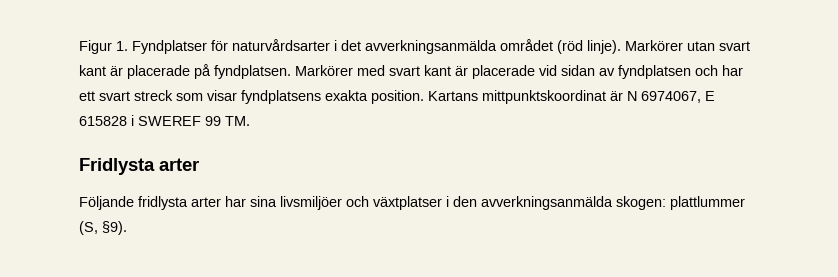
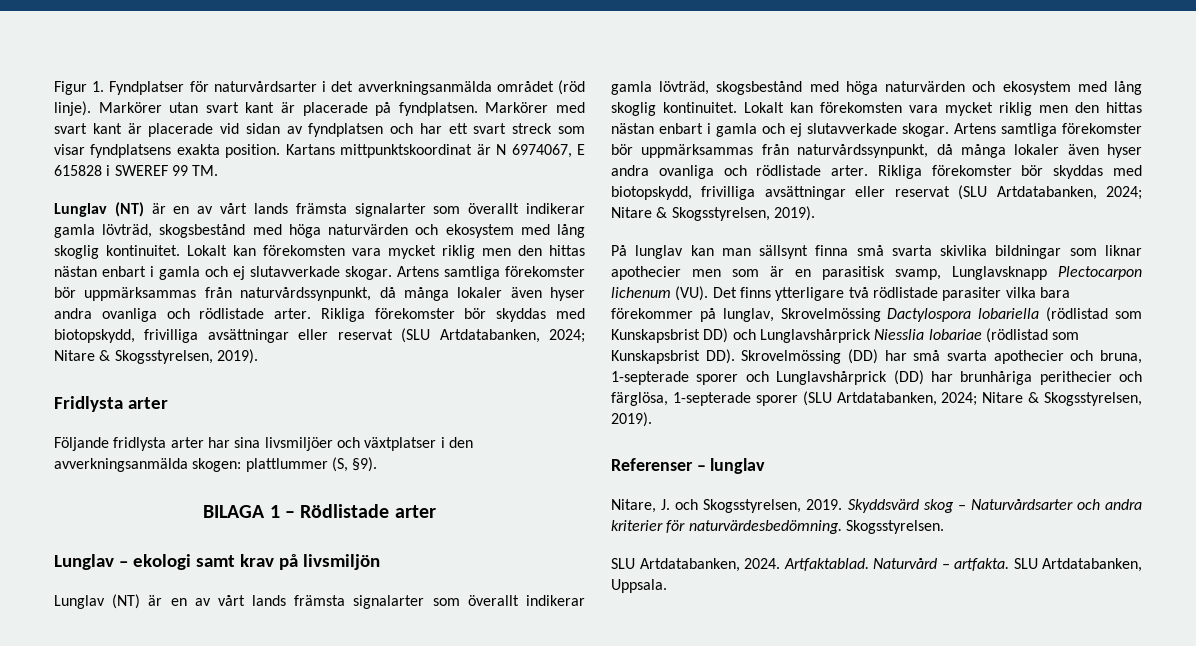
(250, 121) none -> [54,202,585,217] [54,224,585,238] [54,245,585,259] [54,266,585,280] [54,287,585,301] [54,308,585,322] [54,328,585,343] [54,349,258,364] // Lunglav (NT) är en av vårt lands främsta signalarter som överallt indikerar gamla lövträd, skogsbestånd med höga naturvärden och ekosystem med lång skoglig kontinuitet. Lokalt kan förekomsten vara mycket riklig men den hittas nästan enbart i gamla och ej slutavverkade skogar. Artens samtliga förekomster bör uppmärksammas från naturvårdssynpunkt, då många lokaler även hyser andra ovanliga och rödlistade arter. Rikliga förekomster bör skyddas med biotopskydd, frivilliga avsättningar eller reservat (SLU Artdatabanken, 2024; Nitare & Skogsstyrelsen, 2019).
(127, 228) none -> [203,504,436,518] [54,554,380,570] [54,594,585,609] [611,81,1142,95] [611,102,1142,116] [611,123,1142,137] [611,144,1142,158] [611,165,1142,179] [611,185,1142,200] [611,206,815,221] [611,245,1142,259] [611,266,1142,280] [611,286,1070,301] [611,307,1142,322] [611,328,1080,343] [611,349,1142,364] [611,370,1142,385] [611,391,1142,406] [611,412,652,427] [611,458,766,474] [611,499,1142,513] [611,520,944,534] [611,558,1142,572] [611,579,667,593] // BILAGA 1 – Rödlistade arter // Lunglav – ekologi samt krav på livsmiljön // Lunglav (NT) är en av vårt lands främsta signalarter som överallt indikerar gamla lövträd, skogsbestånd med höga naturvärden och ekosystem med lång skoglig kontinuitet. Lokalt kan förekomsten vara mycket riklig men den hittas nästan enbart i gamla och ej slutavverkade skogar. Artens samtliga förekomster bör uppmärksammas från naturvårdssynpunkt, då många lokaler även hyser andra ovanliga och rödlistade arter. Rikliga förekomster bör skyddas med biotopskydd, frivilliga avsättningar eller reservat (SLU Artdatabanken, 2024; Nitare & Skogsstyrelsen, 2019). // På lunglav kan man sällsynt finna små svarta skivlika bildningar som liknar apothecier men som är en parasitisk svamp, Lunglavsknapp Plectocarpon lichenum (VU). Det finns ytterligare två rödlistade parasiter vilka bara förekommer på lunglav, Skrovelmössing Dactylospora lobariella (rödlistad som Kunskapsbrist DD) och Lunglavshårprick Niesslia lobariae (rödlistad som Kunskapsbrist DD). Skrovelmössing (DD) har små svarta apothecier och bruna, 1-septerade sporer och Lunglavshårprick (DD) har brunhåriga perithecier och färglösa, 1-septerade sporer (SLU Artdatabanken, 2024; Nitare & Skogsstyrelsen, 2019). // Referenser – lunglav // Nitare, J. och Skogsstyrelsen, 2019. Skyddsvärd skog – Naturvårdsarter och andra kriterier för naturvärdesbedömning. Skogsstyrelsen. // SLU Artdatabanken, 2024. Artfaktablad. Naturvård – artfakta. SLU Artdatabanken, Uppsala.

